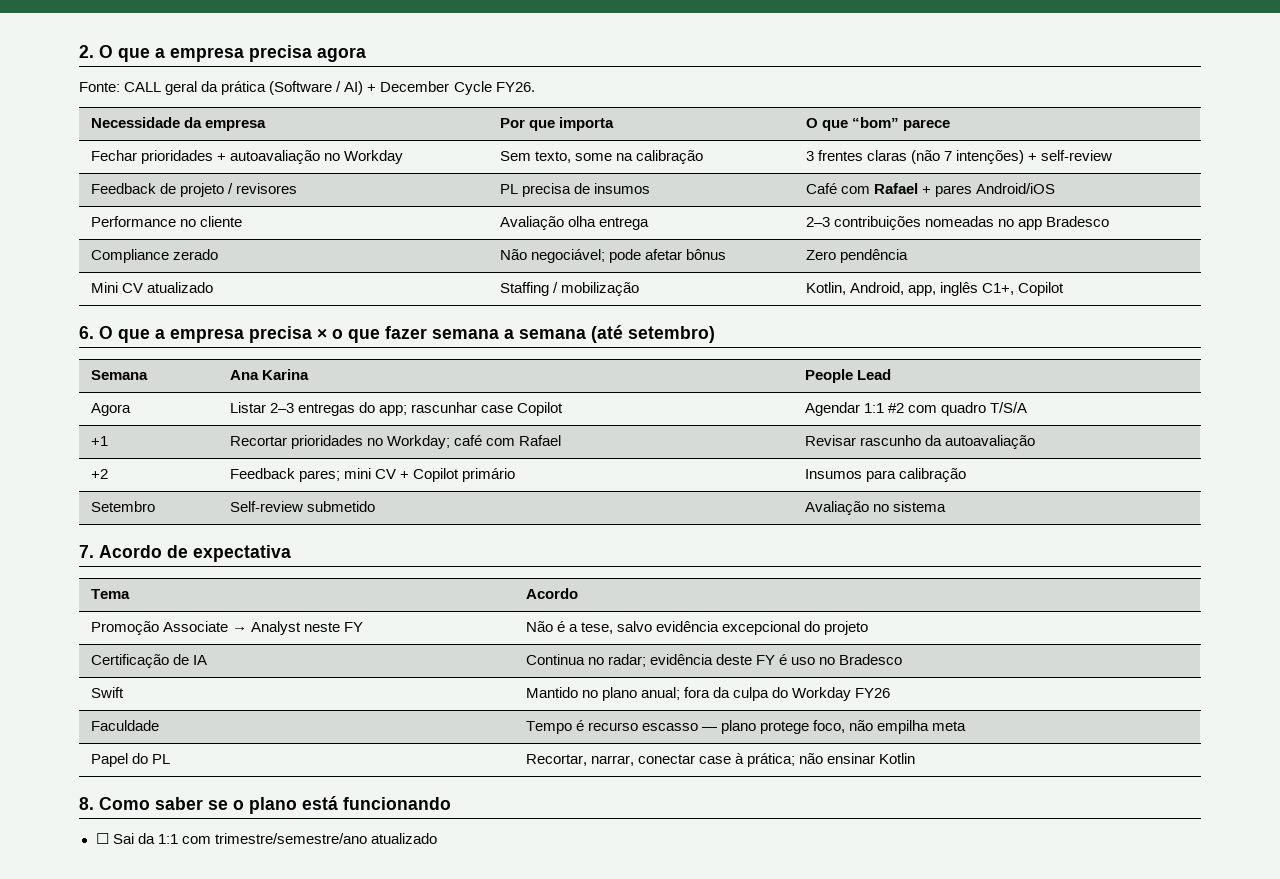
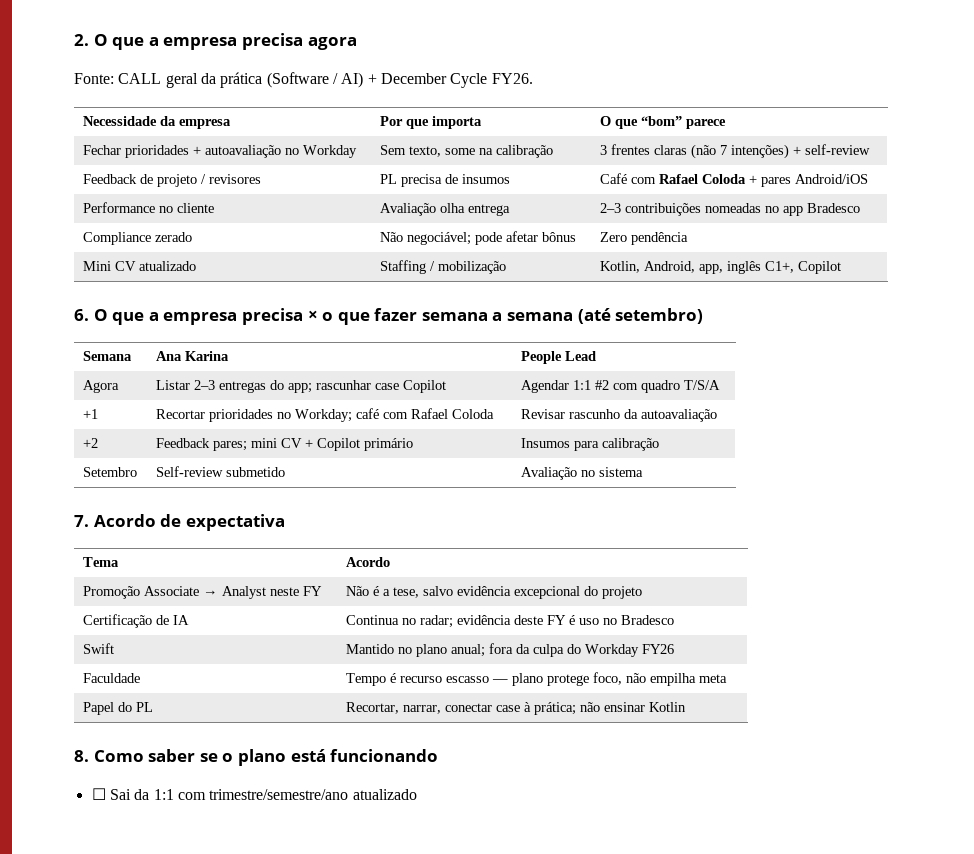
(919, 188) none -> [702,174,747,184] Coloda
(562, 440) none -> [452,409,495,419] Coloda

